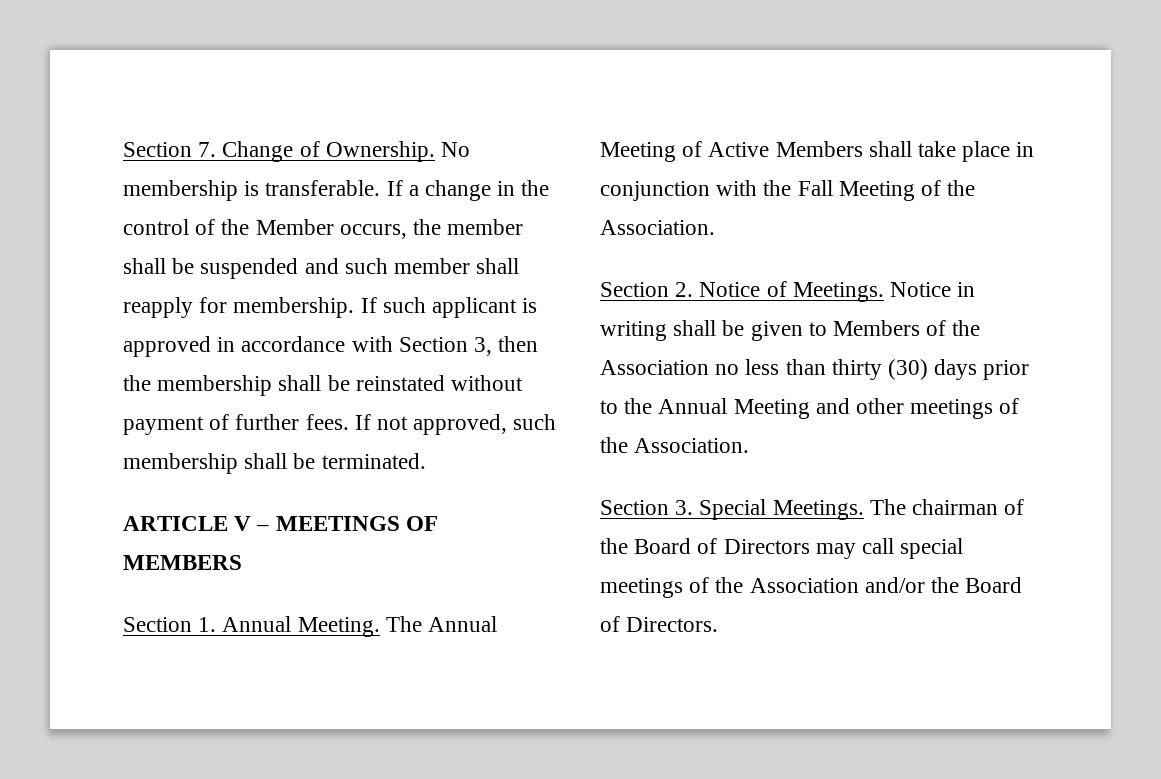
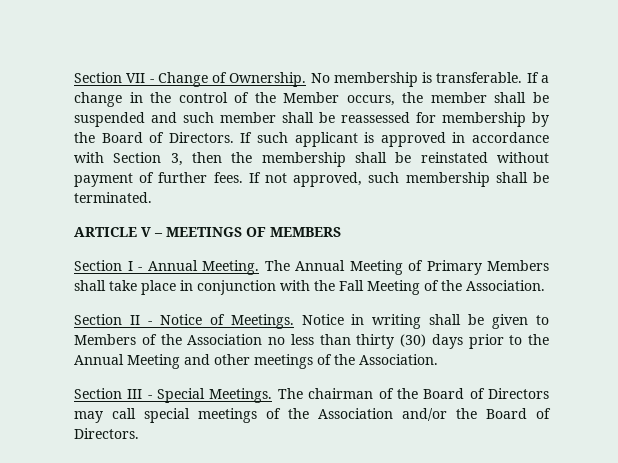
[123,142,217,157] Section 7. -> [74,72,154,83] Section VII -
[123,297,355,318] reapply for membership. -> [319,112,549,127] [74,132,234,143] be reassessed for membership by the Board of Directors.
[198,617,217,632] 1. -> [127,261,142,271] I -
[708,142,770,157] Active -> [426,260,482,275] Primary
[675,282,694,297] 2. -> [129,315,152,325] II -
[675,500,694,515] 3. -> [127,389,152,399] III -

